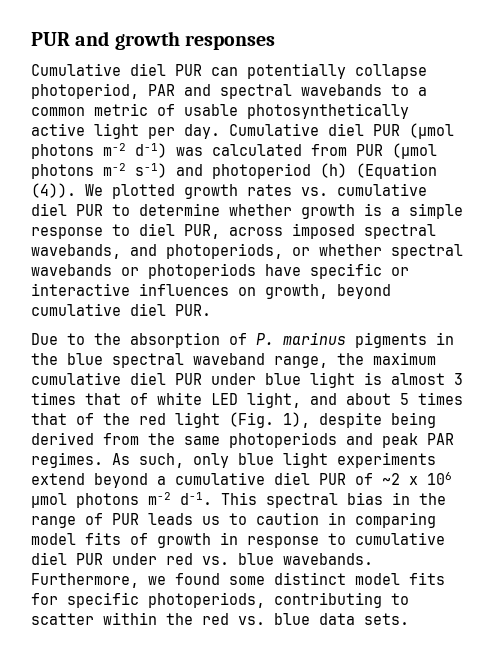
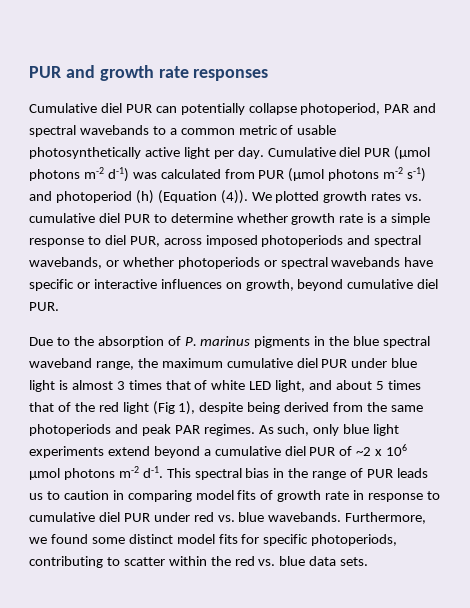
(180, 40) none -> [158,66,189,78] rate
(355, 211) none -> [339,214,364,223] rate
[364,224,436,239] [31,243,463,259] [31,263,256,279] spectral wavebands, and photoperiods, or whether spectral wavebands or photoperiods -> [261,235,422,247] [29,257,401,269] photoperiods and spectral wavebands, or whether photoperiods or spectral wavebands
[229,412,274,428] (Fig. -> [152,401,175,415] (Fig
(211, 540) none -> [325,491,350,500] rate

